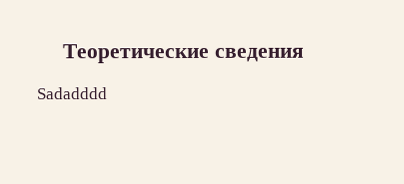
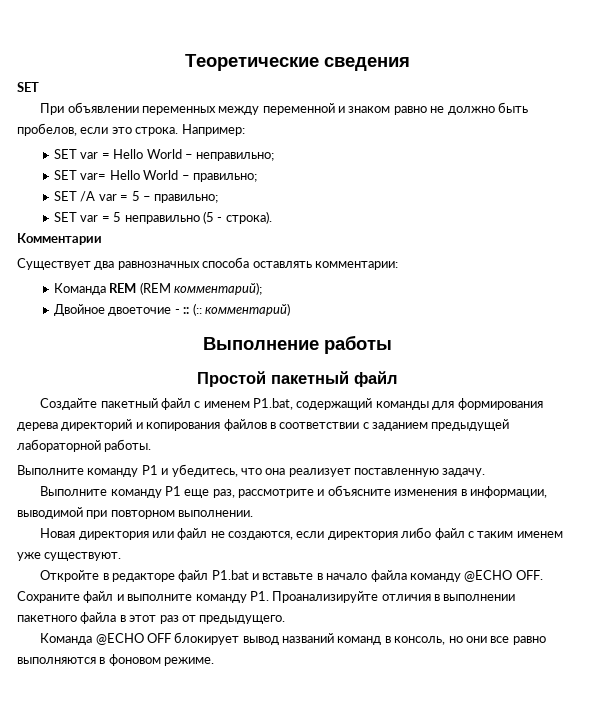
[36,87,108,100] Sadadddd -> [17,82,39,92] [40,102,528,115] [17,123,245,136] [54,149,275,161] [54,170,257,182] [54,191,219,203] [54,211,272,224] [17,233,102,245] [17,257,398,270] [54,282,263,295] [54,303,290,316] [202,335,392,354] [197,371,397,387] [40,398,543,410] [17,419,510,431] [17,439,152,452] [17,464,486,477] [40,485,547,498] [17,507,254,519] [40,527,563,540] [17,552,122,561] [40,570,543,582] [17,591,516,603] [17,612,286,624] [40,632,546,645] [17,654,215,666] SET // При объявлении переменных между переменной и знаком равно не должно быть пробелов, если это строка. Например: // SET var = Hello World – неправильно; // SET var= Hello World – правильно; // SET /A var = 5 – правильно; // SET var = 5 неправильно (5 - строка). // Комментарии // Существует два равнозначных способа оставлять комментарии: // Команда REM (REM комментарий); // Двойное двоеточие - :: (:: комментарий) // Выполнение работы // Простой пакетный файл // Создайте пакетный файл с именем P1.bat, содержащий команды для формирования дерева директорий и копирования файлов в соответствии с заданием предыдущей лабораторной работы. // Выполните команду P1 и убедитесь, что она реализует поставленную задачу. // Выполните команду P1 еще раз, рассмотрите и объясните изменения в информации, выводимой при повторном выполнении. // Новая директория или файл не создаются, если директория либо файл с таким именем уже существуют. // Откройте в редакторе файл P1.bat и вставьте в начало файла команду @ECHO OFF. Сохраните файл и выполните команду Р1. Проанализируйте отличия в выполнении пакетного файла в этот раз от предыдущего. // Команда @ECHO OFF блокирует вывод названий команд в консоль, но они все равно выполняются в фоновом режиме.

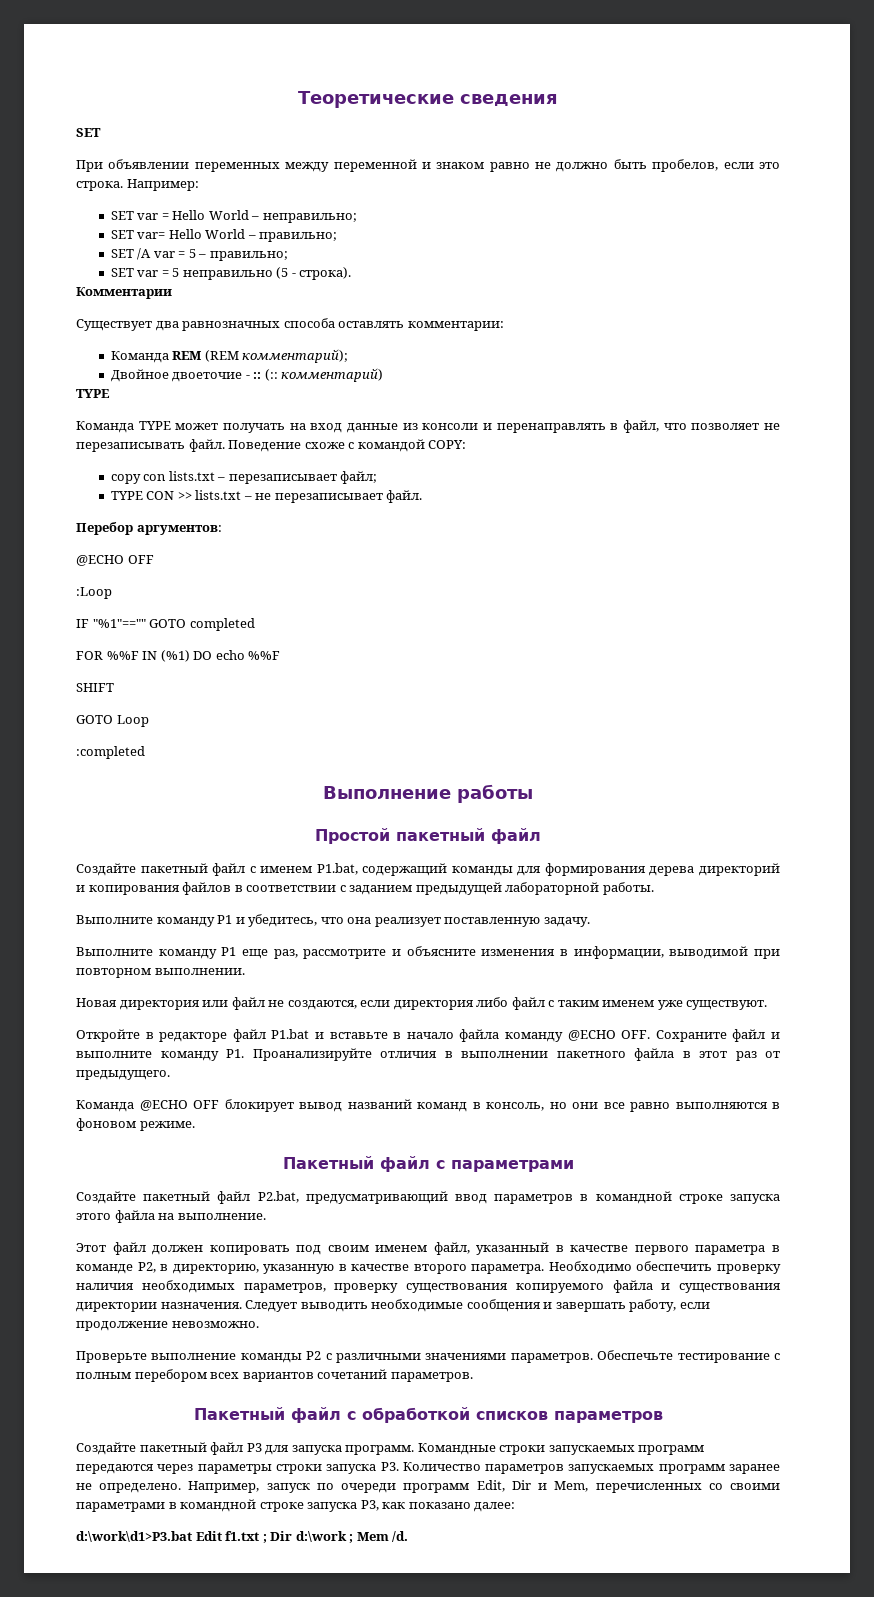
(290, 309) none -> [76,389,110,398] [76,420,780,433] [76,439,467,452] [110,471,378,484] [110,490,423,503] [76,522,222,535] [76,555,154,566] [76,587,112,599] [76,618,255,631] [76,650,281,662] [76,683,114,692] [76,715,149,727] [76,746,145,759] // TYPE // Команда TYPE может получать на вход данные из консоли и перенаправлять в файл, что позволяет не перезаписывать файл. Поведение схоже с командой COPY: // copy con lists.txt – перезаписывает файл; // TYPE CON >> lists.txt – не перезаписывает файл. // Перебор аргументов: // @ECHO OFF // :Loop // IF "%1"=="" GOTO completed // FOR %%F IN (%1) DO echo %%F // SHIFT // GOTO Loop // :completed
(215, 661) none -> [282,1156,574,1172] [76,1191,780,1204] [76,1210,266,1223] [76,1242,781,1255] [76,1261,781,1274] [76,1280,781,1293] [76,1299,710,1312] [76,1321,259,1331] [76,1350,780,1363] [76,1369,473,1382] [193,1407,663,1423] [76,1442,705,1455] [76,1462,780,1474] [76,1480,781,1493] [76,1499,516,1512] [76,1531,409,1543] // Пакетный файл с параметрами // Создайте пакетный файл P2.bat, предусматривающий ввод параметров в командной строке запуска этого файла на выполнение. // Этот файл должен копировать под своим именем файл, указанный в качестве первого параметра в команде P2, в директорию, указанную в качестве второго параметра. Необходимо обеспечить проверку наличия необходимых параметров, проверку существования копируемого файла и существования директории назначения. Следует выводить необходимые сообщения и завершать работу, если продолжение невозможно. // Проверьте выполнение команды P2 с различными значениями параметров. Обеспечьте тестирование с полным перебором всех вариантов сочетаний параметров. // Пакетный файл с обработкой списков параметров // Создайте пакетный файл P3 для запуска программ. Командные строки запускаемых программ передаются через параметры строки запуска P3. Количество параметров запускаемых программ заранее не определено. Например, запуск по очереди программ Edit, Dir и Mem, перечисленных со своими параметрами в командной строке запуска P3, как показано далее: // d:\work\d1>P3.bat Edit f1.txt ; Dir d:\work ; Mem /d.

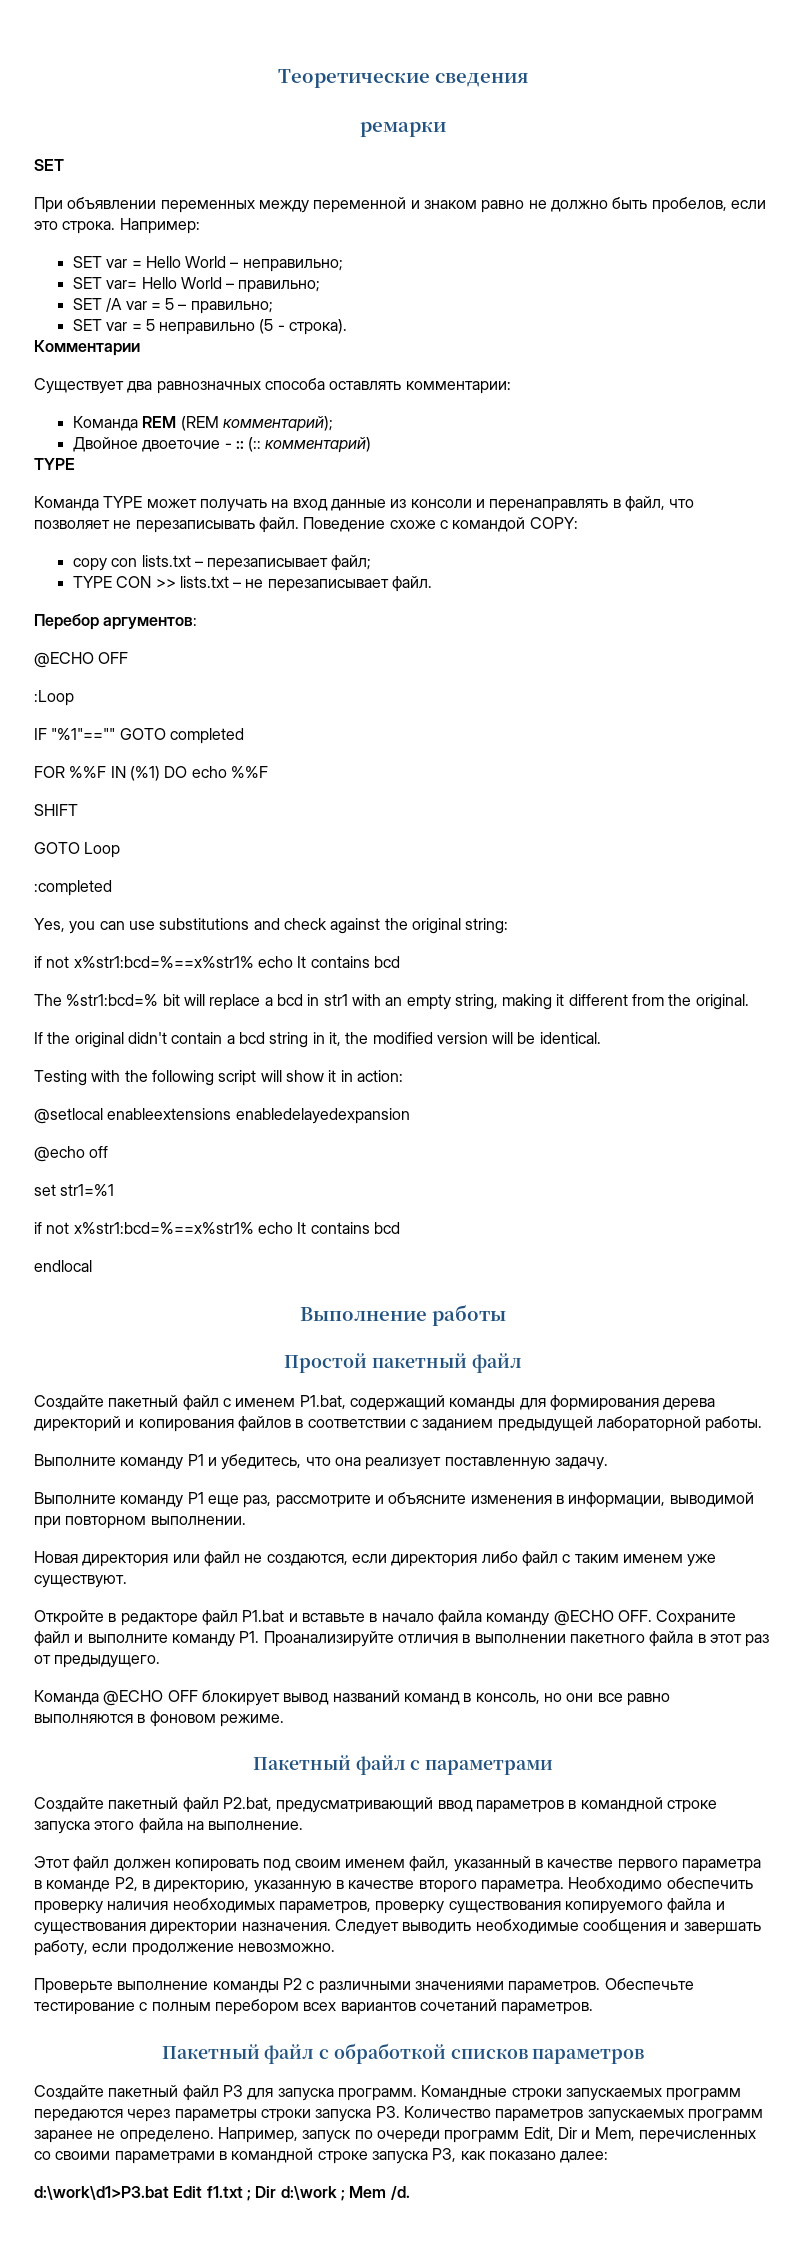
(558, 100) none -> [360,122,446,137] // ремарки
(145, 752) none -> [34,918,509,934] [34,956,400,968] [34,994,749,1010] [34,1032,601,1048] [34,1070,403,1086] [34,1108,410,1124] [34,1146,109,1162] [34,1184,115,1196] [34,1222,400,1234] [34,1260,92,1272] // Yes, you can use substitutions and check against the original string: // if not x%str1:bcd=%==x%str1% echo It contains bcd // The %str1:bcd=% bit will replace a bcd in str1 with an empty string, making it different from the original. // If the original didn't contain a bcd string in it, the modified version will be identical. // Testing with the following script will show it in action: // @setlocal enableextensions enabledelayedexpansion // @echo off // set str1=%1 // if not x%str1:bcd=%==x%str1% echo It contains bcd // endlocal

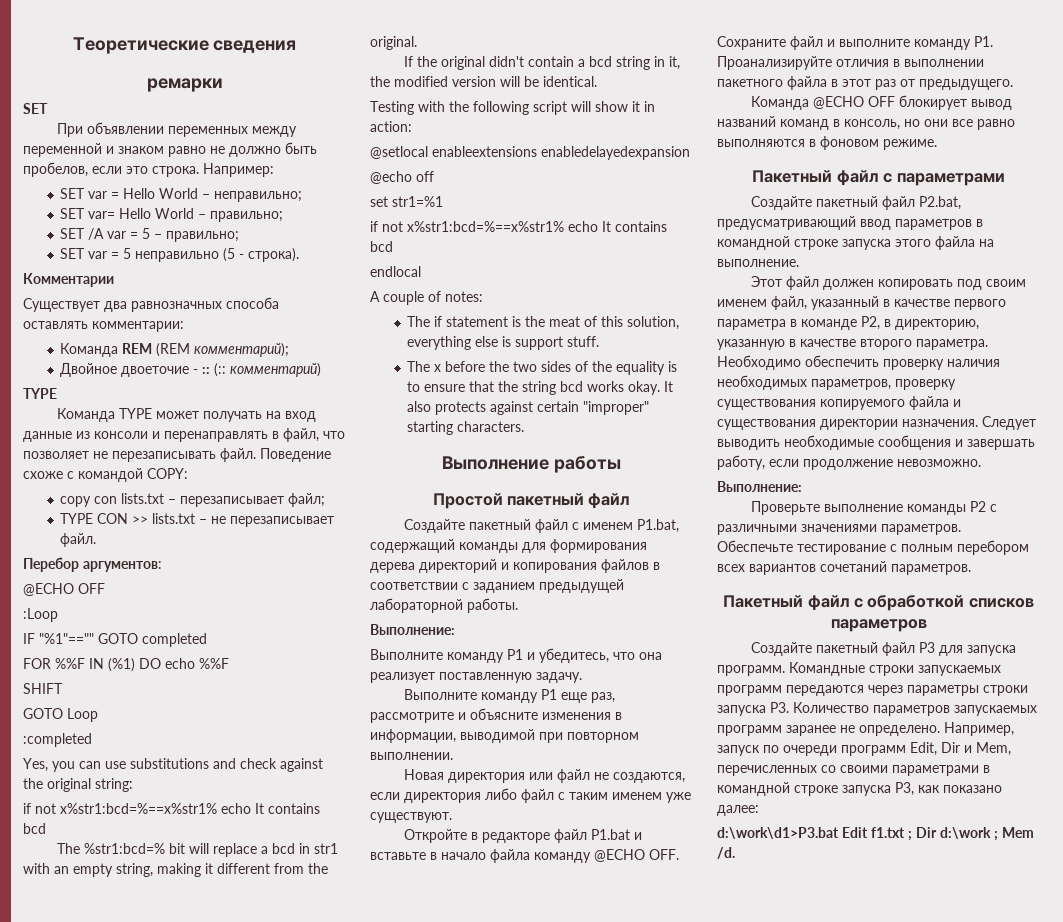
(92, 1266) none -> [370,291,483,305] [407,316,680,330] [407,336,600,350] [407,361,678,375] [407,381,674,395] [407,401,650,415] [407,421,525,435] // A couple of notes: // The if statement is the meat of this solution, everything else is support stuff. // The x before the two sides of the equality is to ensure that the string bcd works okay. It also protects against certain "improper" starting characters.
(763, 1424) none -> [370,624,455,635] // Выполнение:
(335, 1947) none -> [717,481,802,492] // Выполнение:

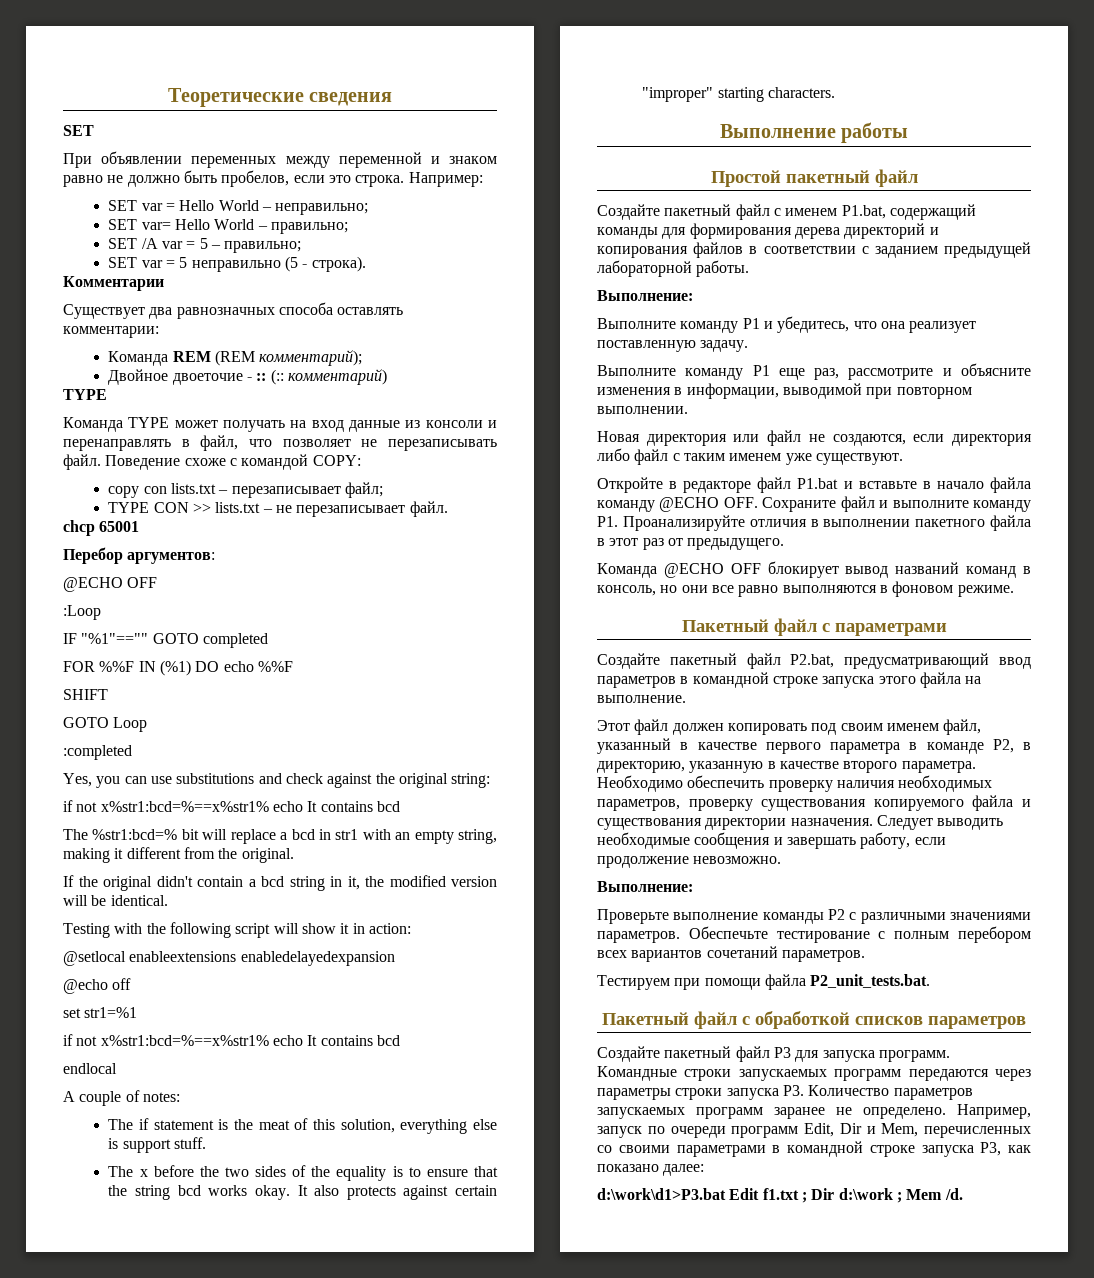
[146,78,223,92] // ремарки -> (393, 99) none
(97, 540) none -> [63,520,140,536] // chcp 65001
(971, 569) none -> [597,974,931,990] // Тестируем при помощи файла P2_unit_tests.bat.

